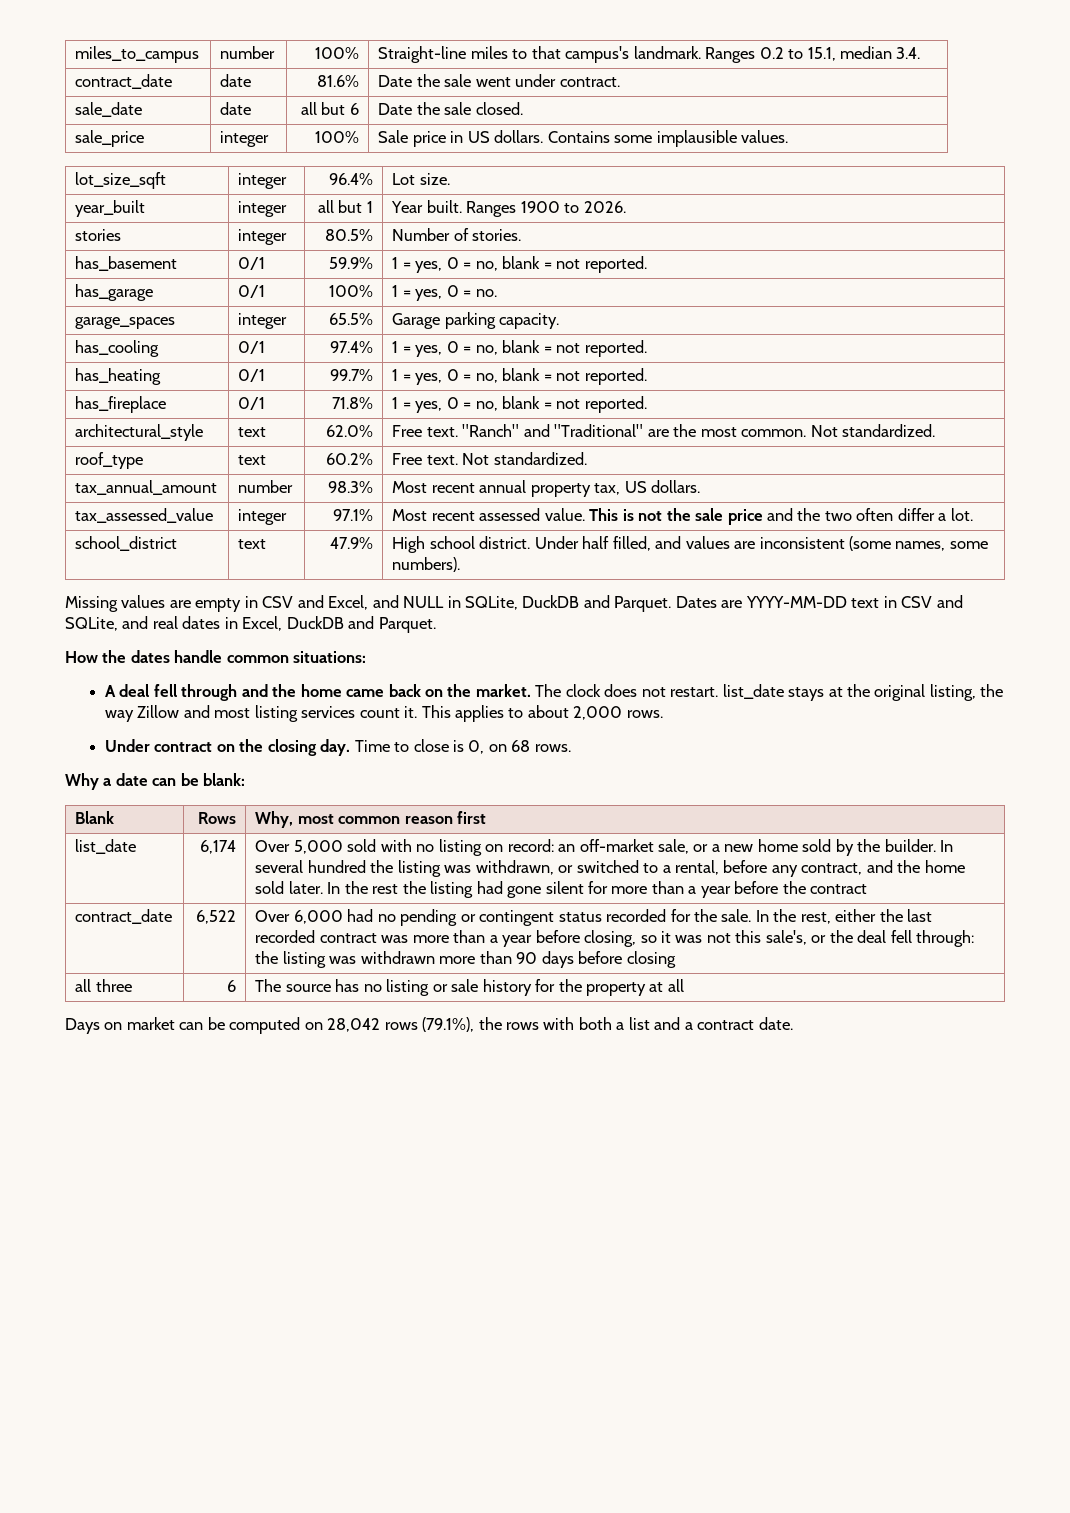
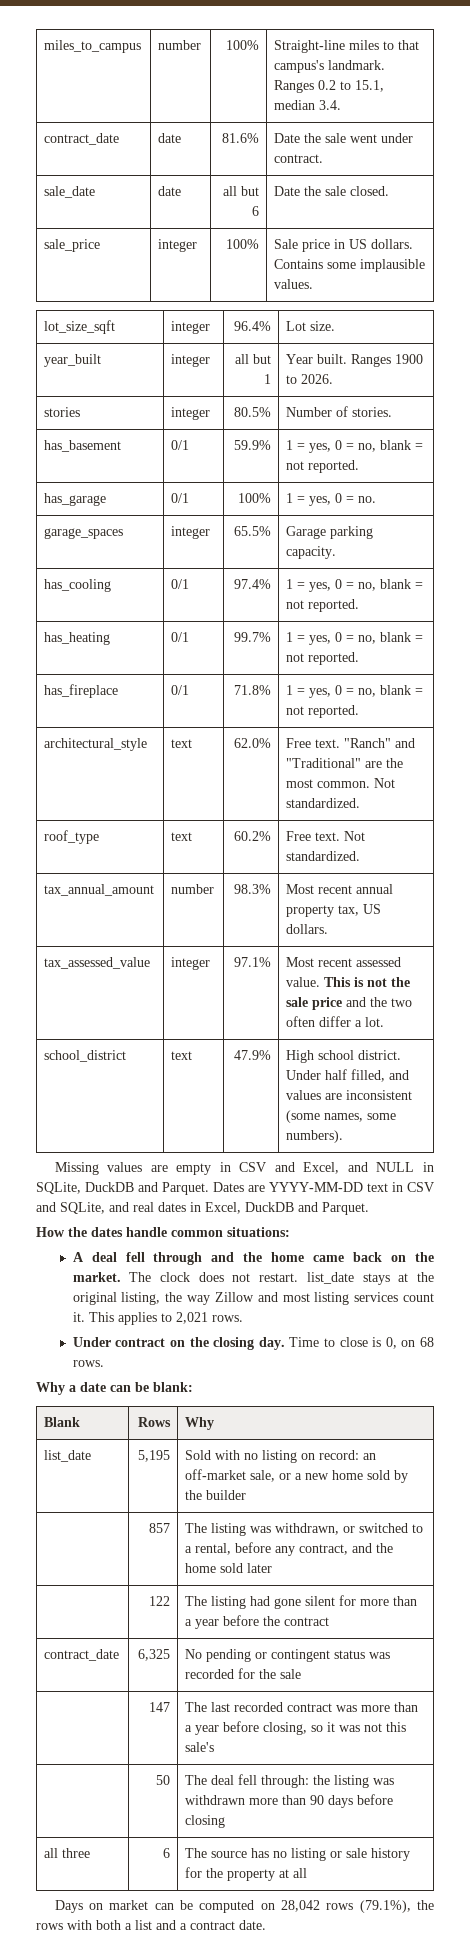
[527,705,623,720] about 2,000 -> [175,1312,208,1324] 2,021
[255,811,487,828] [75,839,137,854] [199,840,236,854] [255,839,377,854] Why, most common reason first // list_date | 6,174 | Over 5,000 sold -> [185,1417,215,1430] [44,1450,92,1462] [137,1450,170,1462] [185,1450,212,1460] Why // list_date | 5,195 | Sold
[884,839,954,852] [255,860,394,873] builder. In several hundred the -> [206,1490,247,1500] [148,1523,170,1533] [185,1523,208,1533] builder // | 857 | The
[288,881,426,894] later. In the rest the -> [247,1563,273,1573] [148,1596,170,1606] [185,1596,208,1606] later // | 122 | The
[195,910,236,924] [255,909,396,924] 6,522 | Over 6,000 had no -> [137,1649,170,1661] [185,1649,203,1659] 6,325 | No
(602, 917) none -> [369,1652,391,1659] was
[721,909,903,924] sale. In the rest, either the -> [280,1669,302,1679] [148,1702,170,1712] [185,1702,208,1712] sale // | 147 | The
[765,930,853,945] sale's, or the -> [185,1742,215,1752] [155,1775,170,1785] [185,1775,208,1785] sale's // | 50 | The

